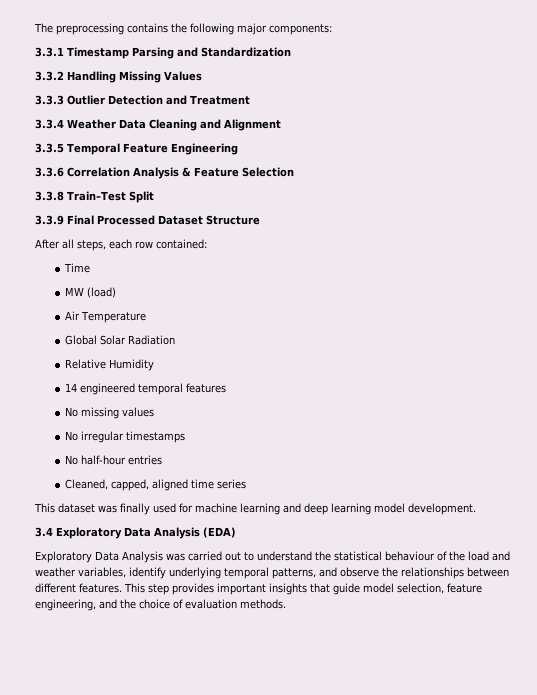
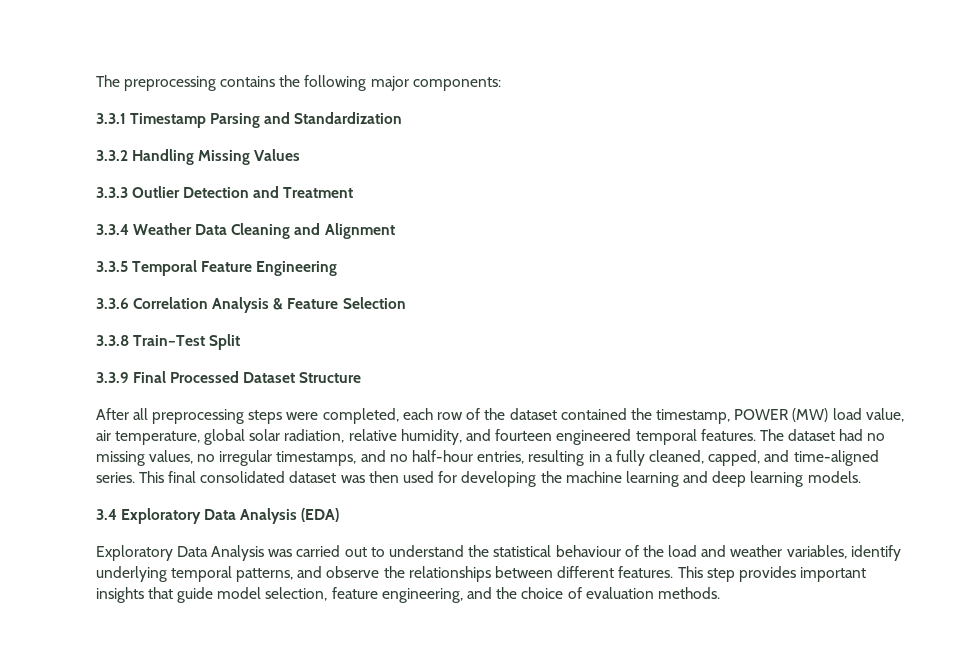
[77,239,208,251] [63,263,90,273] [64,287,116,298] [64,311,146,323] [64,335,175,345] [64,359,154,371] [64,383,226,395] [64,407,154,419] [64,431,185,443] [64,455,162,465] [64,479,246,491] [34,503,56,513] steps, each row contained: // Time // MW (load) // Air Temperature // Global Solar Radiation // Relative Humidity // 14 engineered temporal features // No missing values // No irregular timestamps // No half-hour entries // Cleaned, capped, aligned time series // This -> [152,408,904,424] [95,429,886,445] [95,450,879,466] [95,471,286,483] preprocessing steps were completed, each row of the dataset contained the timestamp, POWER (MW) load value, air temperature, global solar radiation, relative humidity, and fourteen engineered temporal features. The dataset had no missing values, no irregular timestamps, and no half-hour entries, resulting in a fully cleaned, capped, and time-aligned series. This final consolidated
[120,503,151,515] finally -> [368,471,399,483] then
(194, 508) none -> [461,471,562,487] developing the
[374,503,477,515] model development. -> [807,471,861,483] models.

